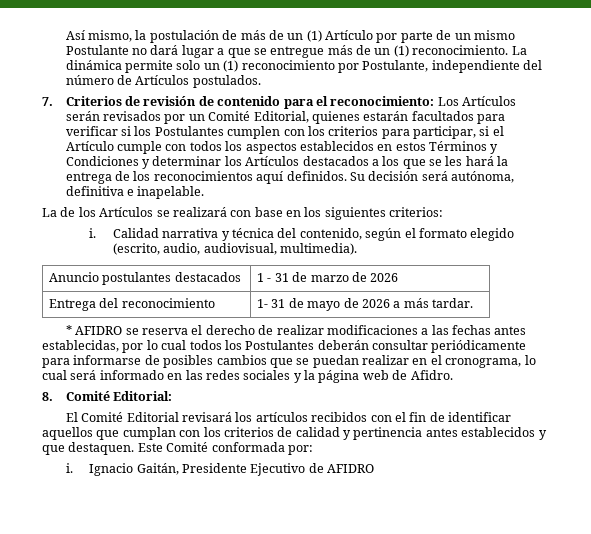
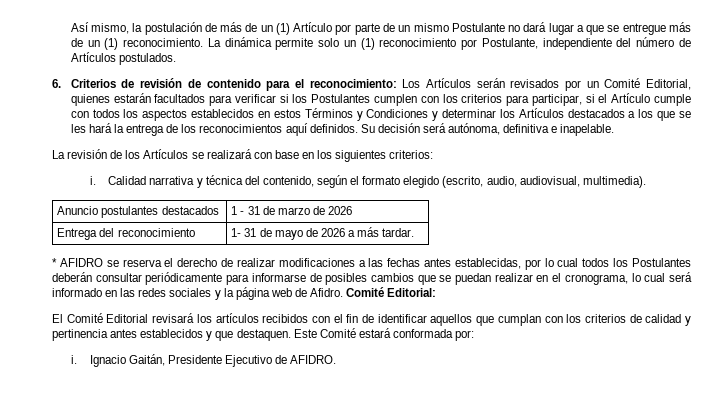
[42,97,53,106] 7. -> [52,79,61,88] 6.
(57, 212) none -> [67,149,108,159] revisión
[42,392,53,401] // 8. -> (344, 292) none
(209, 447) none -> [358,328,391,338] estará
[327,464,375,473] AFIDRO -> [290,355,337,364] AFIDRO.

